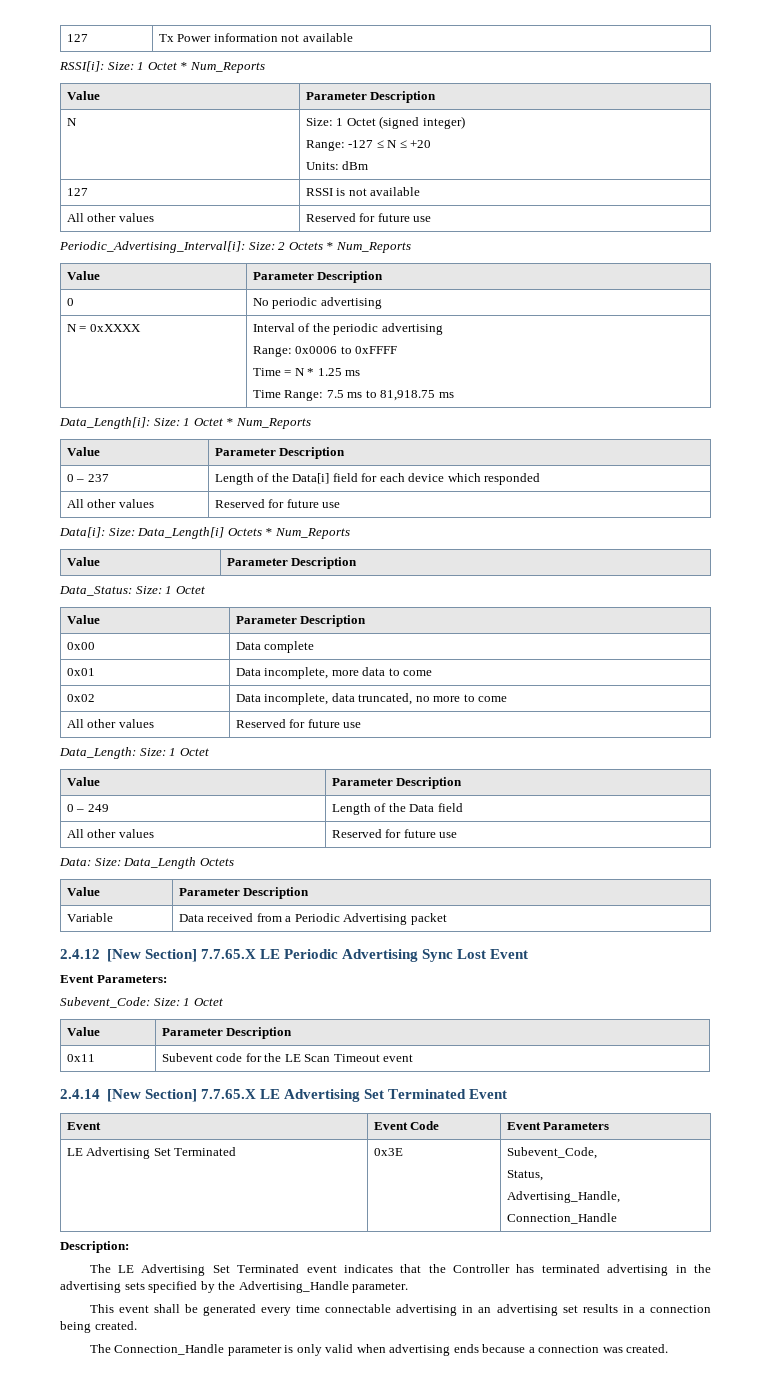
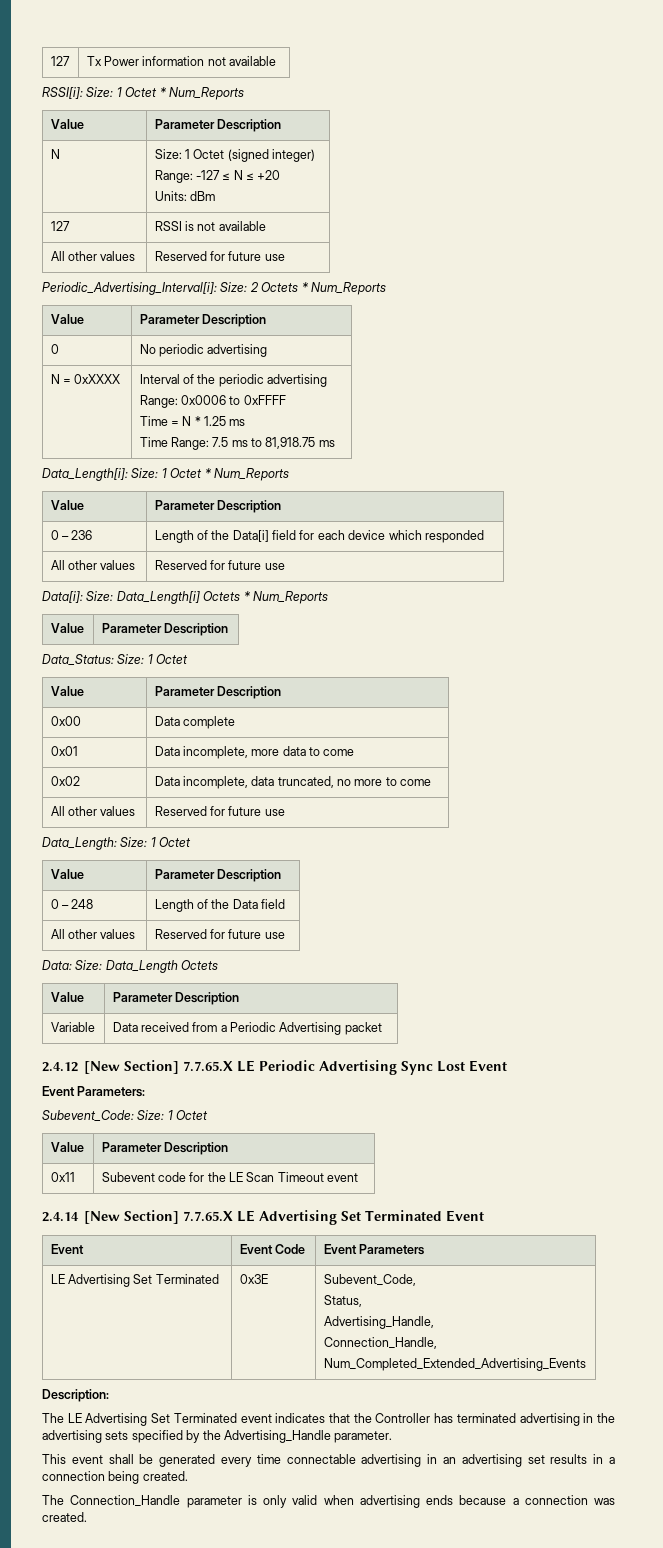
[87,474,109,482] 237 -> [71,530,93,540] 236
[87,804,109,812] 249 -> [71,899,94,909] 248
[506,1213,617,1224] Connection_Handle -> [323,1337,437,1349] [323,1358,586,1371] Connection_Handle, // Num_Completed_Extended_Advertising_Events

